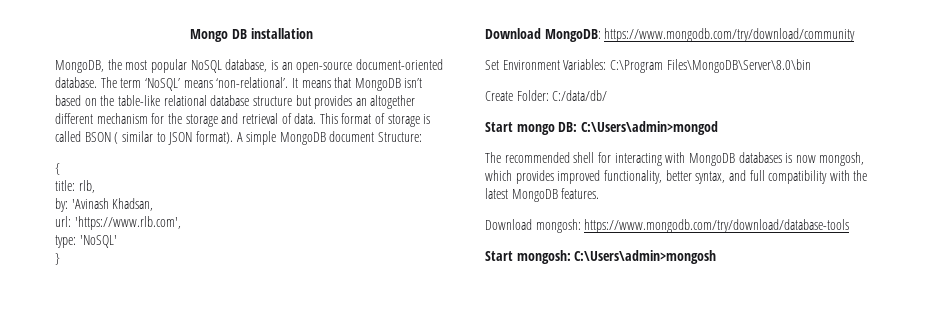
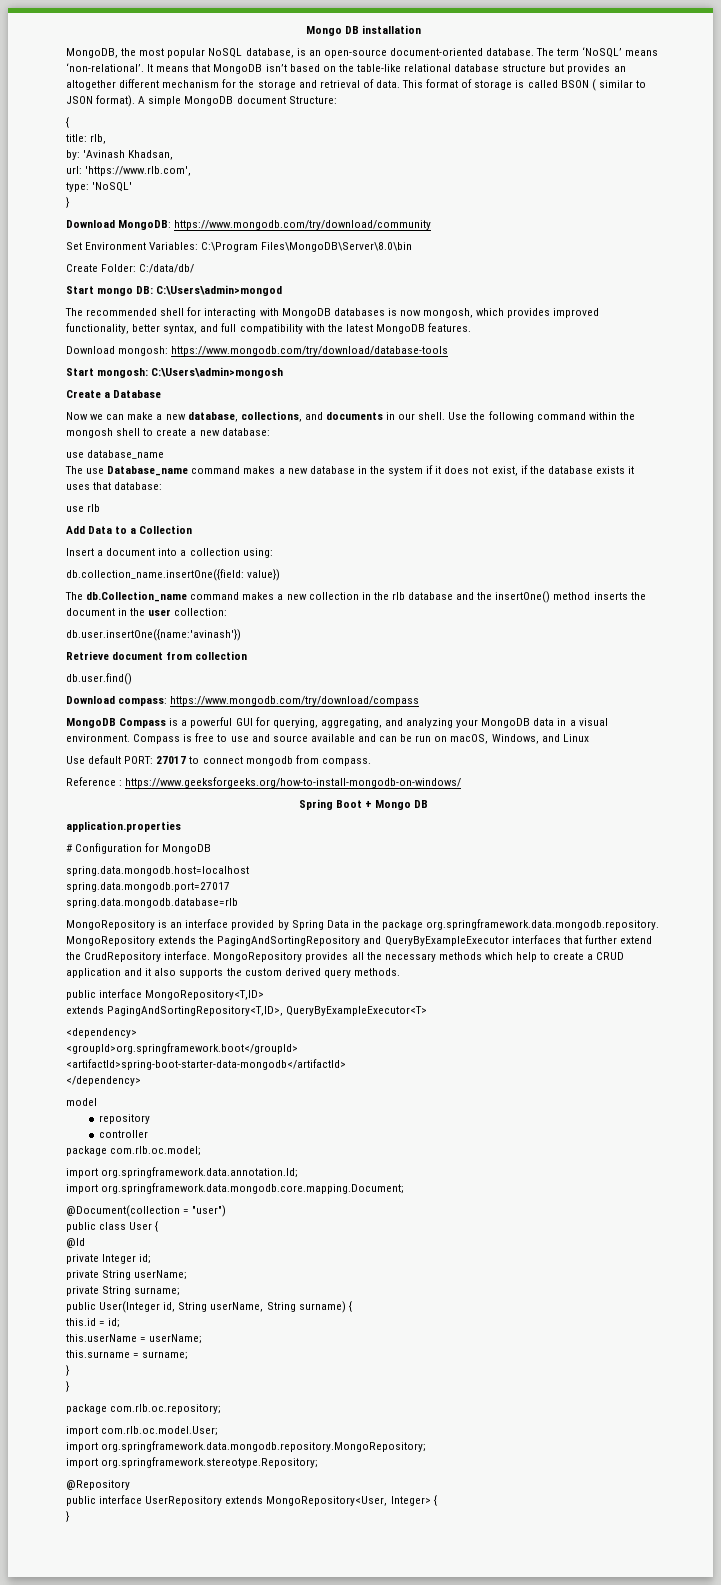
(717, 257) none -> [66,390,162,398] [66,411,635,422] [66,428,270,438] [66,450,165,459] [65,465,635,476] [66,482,163,490] [66,504,101,512] [66,525,193,534] [66,548,273,558] [66,569,281,581] [65,591,646,603] [66,608,228,616] [66,629,241,641] [66,651,248,660] [66,673,132,685] [66,696,420,706] [66,717,608,728] [66,733,589,744] [66,755,371,766] [66,777,462,788] [298,799,429,810] [66,821,181,832] [66,843,212,854] [66,866,249,876] [66,882,230,892] [66,898,238,908] [66,919,660,930] [66,935,652,946] [66,951,625,962] [66,968,400,978] [66,989,265,1000] [66,1006,428,1016] [66,1028,137,1038] [66,1043,298,1054] [66,1059,346,1070] [66,1076,141,1086] [66,1098,97,1106] [99,1114,151,1124] [99,1130,149,1138] [66,1146,202,1156] [66,1167,299,1178] [66,1183,405,1194] [66,1205,227,1217] [66,1221,159,1232] [66,1238,85,1248] [66,1254,152,1264] [66,1270,188,1280] [66,1286,181,1296] [66,1301,352,1313] [66,1318,121,1328] [66,1334,203,1344] [66,1350,189,1360] [66,1365,69,1376] [66,1381,69,1392] [66,1404,222,1414] [66,1426,219,1436] [66,1441,427,1452] [66,1457,319,1468] [66,1480,130,1490] [66,1495,437,1506] [66,1511,69,1522] // Create a Database // Now we can make a new database, collections, and documents in our shell. Use the following command within the mongosh shell to create a new database: // use database_name // The use Database_name command makes a new database in the system if it does not exist, if the database exists it uses that database: // use rlb // Add Data to a Collection // Insert a document into a collection using: // db.collection_name.insertOne({field: value}) // The db.Collection_name command makes a new collection in the rlb database and the insertOne() method inserts the document in the user collection: // db.user.insertOne({name:'avinash'}) // Retrieve document from collection // db.user.find() // Download compass: https://www.mongodb.com/try/download/compass // MongoDB Compass is a powerful GUI for querying, aggregating, and analyzing your MongoDB data in a visual environment. Compass is free to use and source available and can be run on macOS, Windows, and Linux // Use default PORT: 27017 to connect mongodb from compass. // Reference : https://www.geeksforgeeks.org/how-to-install-mongodb-on-windows/ // Spring Boot + Mongo DB // application.properties // # Configuration for MongoDB // spring.data.mongodb.host=localhost // spring.data.mongodb.port=27017 // spring.data.mongodb.database=rlb // MongoRepository is an interface provided by Spring Data in the package org.springframework.data.mongodb.repository. MongoRepository extends the PagingAndSortingRepository and QueryByExampleExecutor interfaces that further extend the CrudRepository interface. MongoRepository provides all the necessary methods which help to create a CRUD application and it also supports the custom derived query methods. // public interface MongoRepository<T,ID> // extends PagingAndSortingRepository<T,ID>, QueryByExampleExecutor<T> // <dependency> // <groupId>org.springframework.boot</groupId> // <artifactId>spring-boot-starter-data-mongodb</artifactId> // </dependency> // model // repository // controller // package com.rlb.oc.model; // import org.springframework.data.annotation.Id; // import org.springframework.data.mongodb.core.mapping.Document; // @Document(collection = "user") // public class User { // @Id // private Integer id; // private String userName; // private String surname; // public User(Integer id, String userName, String surname) { // this.id = id; // this.userName = userName; // this.surname = surname; // } // } // package com.rlb.oc.repository; // import com.rlb.oc.model.User; // import org.springframework.data.mongodb.repository.MongoRepository; // import org.springframework.stereotype.Repository; // @Repository // public interface UserRepository extends MongoRepository<User, Integer> { // }

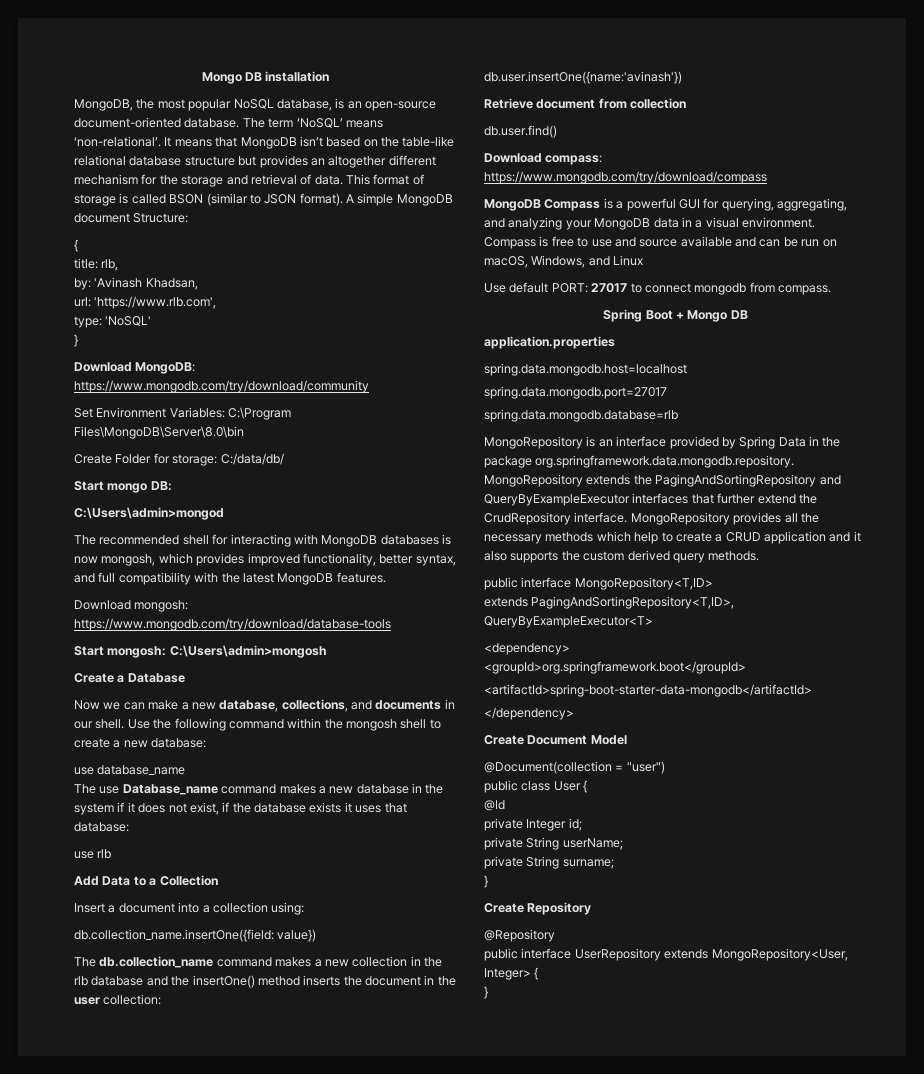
[591,79,633,91] ( similar -> [206,193,248,206] (similar
[101,264,137,272] Folder: -> [115,453,218,466] Folder for storage:
(154, 290) none -> (172, 486) //
[86,591,188,602] db.Collection_name -> [99,956,214,968] db.collection_name
[66,777,462,788] // Reference : https://www.geeksforgeeks.org/how-to-install-mongodb-on-windows/ -> (831, 290) none
[66,843,212,854] // # Configuration for MongoDB -> (615, 342) none
[66,1098,97,1106] [99,1114,151,1124] [99,1130,149,1138] [66,1146,202,1156] [66,1167,299,1178] [66,1183,405,1194] model // repository // controller // package com.rlb.oc.model; // import org.springframework.data.annotation.Id; // import org.springframework.data.mongodb.core.mapping.Document; -> [484,735,627,745] Create Document Model
[66,1301,352,1313] [66,1318,121,1328] [66,1334,203,1344] [66,1350,189,1360] [66,1365,69,1376] [66,1381,69,1392] [66,1404,222,1414] [66,1426,219,1436] [66,1441,427,1452] [66,1457,319,1468] public User(Integer id, String userName, String surname) { // this.id = id; // this.userName = userName; // this.surname = surname; // } // } // package com.rlb.oc.repository; // import com.rlb.oc.model.User; // import org.springframework.data.mongodb.repository.MongoRepository; // import org.springframework.stereotype.Repository; -> [484,875,488,888] [484,902,592,915] } // Create Repository

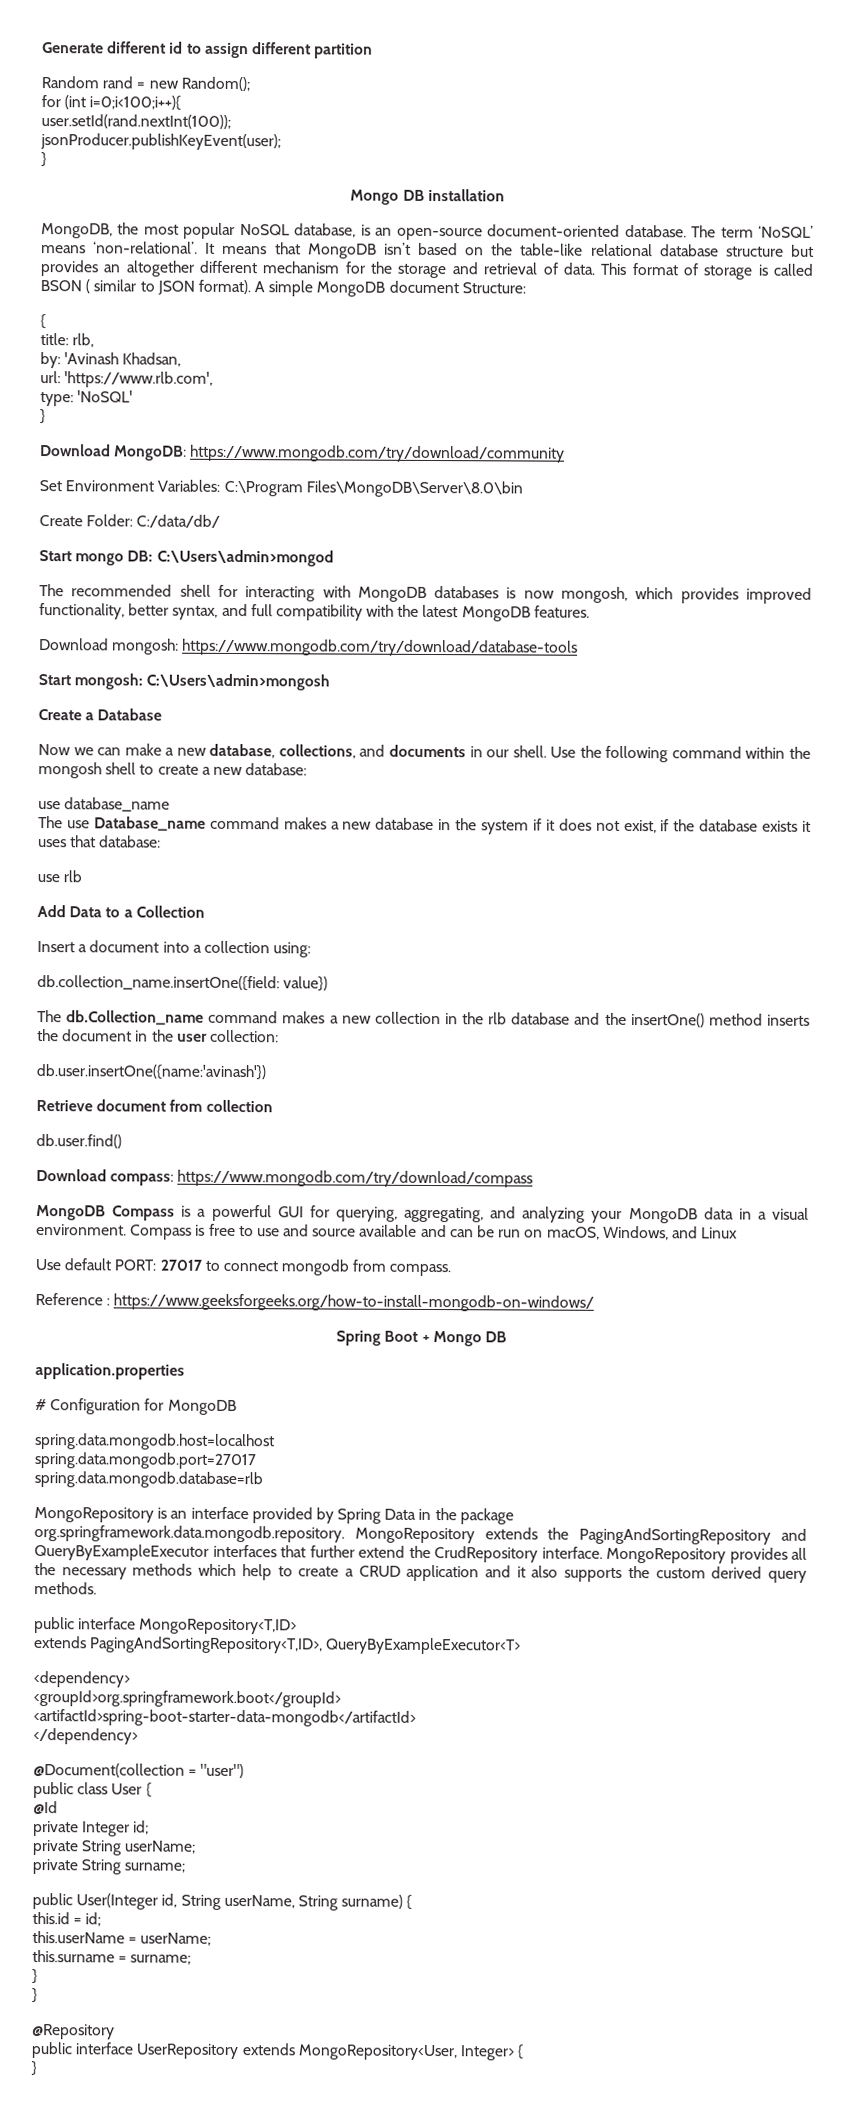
(201, 78) none -> [42,41,374,59] [41,76,250,92] [41,95,182,111] [41,114,231,129] [40,133,281,151] [41,152,47,168] Generate different id to assign different partition // Random rand = new Random(); // for (int i=0;i<100;i++){ // user.setId(rand.nextInt(100)); // jsonProducer.publishKeyEvent(user); // } //
[206,193,248,206] (similar -> [85,279,137,294] ( similar
[115,453,218,466] Folder for storage: -> [86,514,134,527] Folder:
(172, 486) // -> (154, 556) none
[99,956,214,968] db.collection_name -> [66,1010,205,1025] db.Collection_name
(831, 290) none -> [35,1293,595,1312] // Reference : https://www.geeksforgeeks.org/how-to-install-mongodb-on-windows/
(615, 342) none -> [35,1398,237,1416] // # Configuration for MongoDB
[484,735,627,745] // Create Document Model -> (138, 1736) none
[484,875,488,888] [484,902,592,915] // } // Create Repository -> [32,1892,413,1911] [32,1911,102,1927] [32,1930,212,1946] [32,1949,192,1965] [32,1968,38,1985] [32,1987,38,2004] // public User(Integer id, String userName, String surname) { // this.id = id; // this.userName = userName; // this.surname = surname; // } // }

